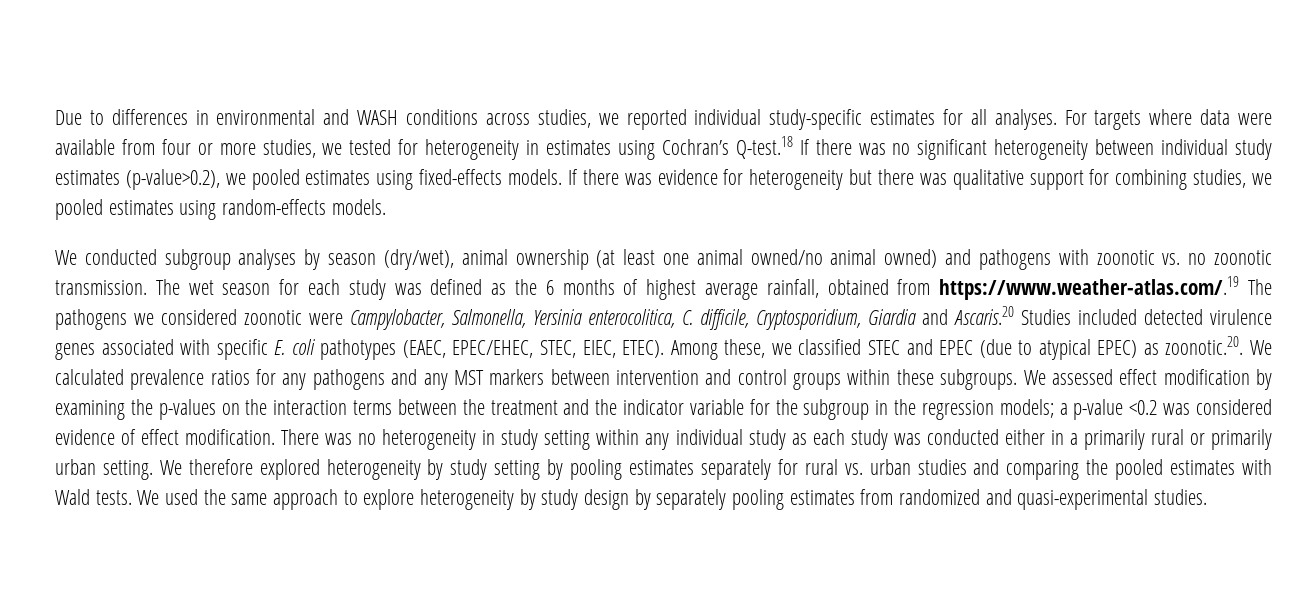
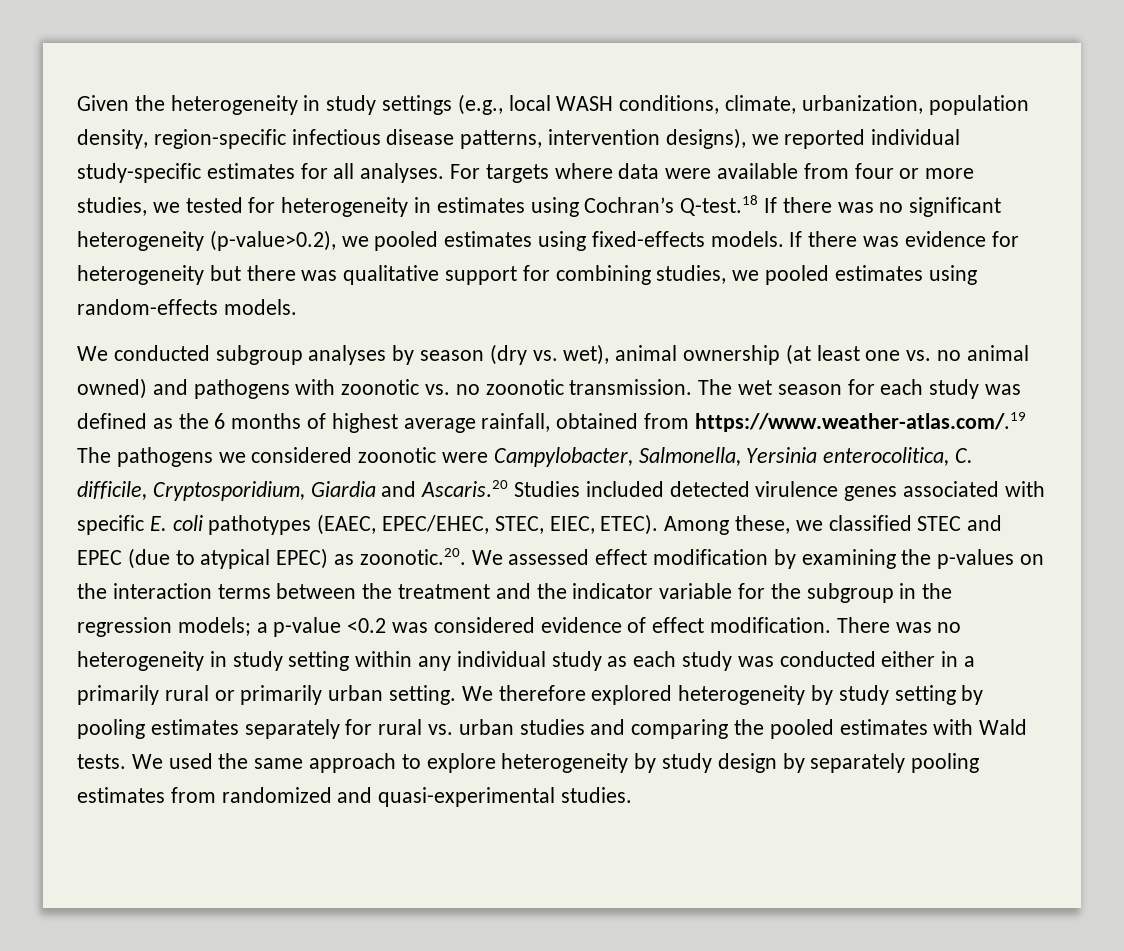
[55,109,591,128] Due to differences in environmental and WASH conditions across studies, -> [77,94,1029,115] [77,128,746,149] Given the heterogeneity in study settings (e.g., local WASH conditions, climate, urbanization, population density, region-specific infectious disease patterns, intervention designs),
[1095,139,1272,160] [55,170,120,185] between individual study estimates -> (204, 241) none
[383,249,454,270] (dry/wet), -> [489,344,610,365] (dry vs. wet),
[696,249,823,265] animal owned/no -> [906,350,962,361] vs. no
[55,369,1046,390] calculated prevalence ratios for any pathogens and any MST markers between intervention and control groups within these subgroups. We -> (503, 557) none

